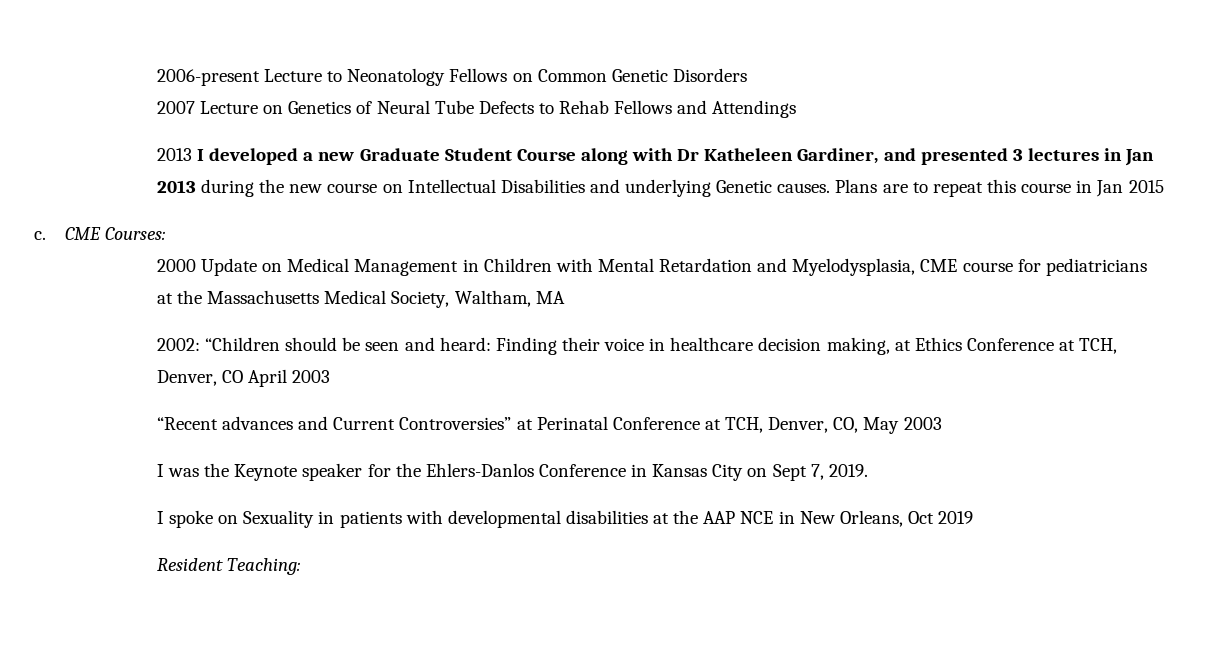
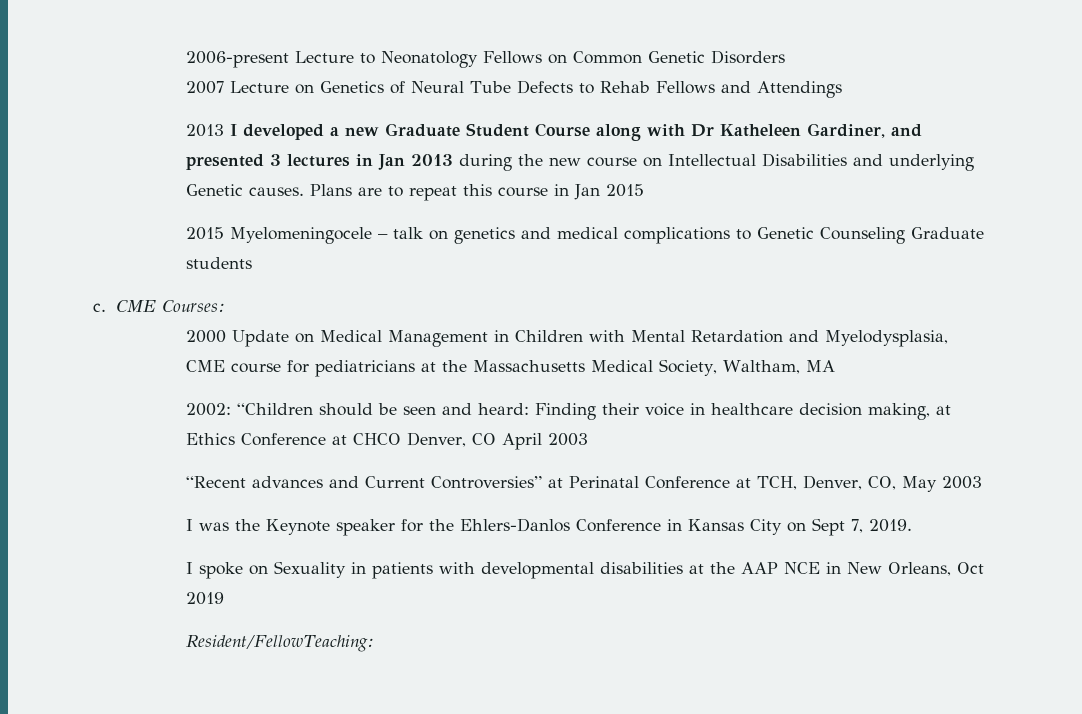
(1164, 186) none -> [186,227,985,244] [186,257,253,269] // 2015 Myelomeningocele – talk on genetics and medical complications to Genetic Counseling Graduate students
[1079,338,1118,354] TCH, -> [353,433,402,445] CHCO
[156,558,301,575] Resident Teaching: -> [186,635,375,652] Resident/FellowTeaching:

